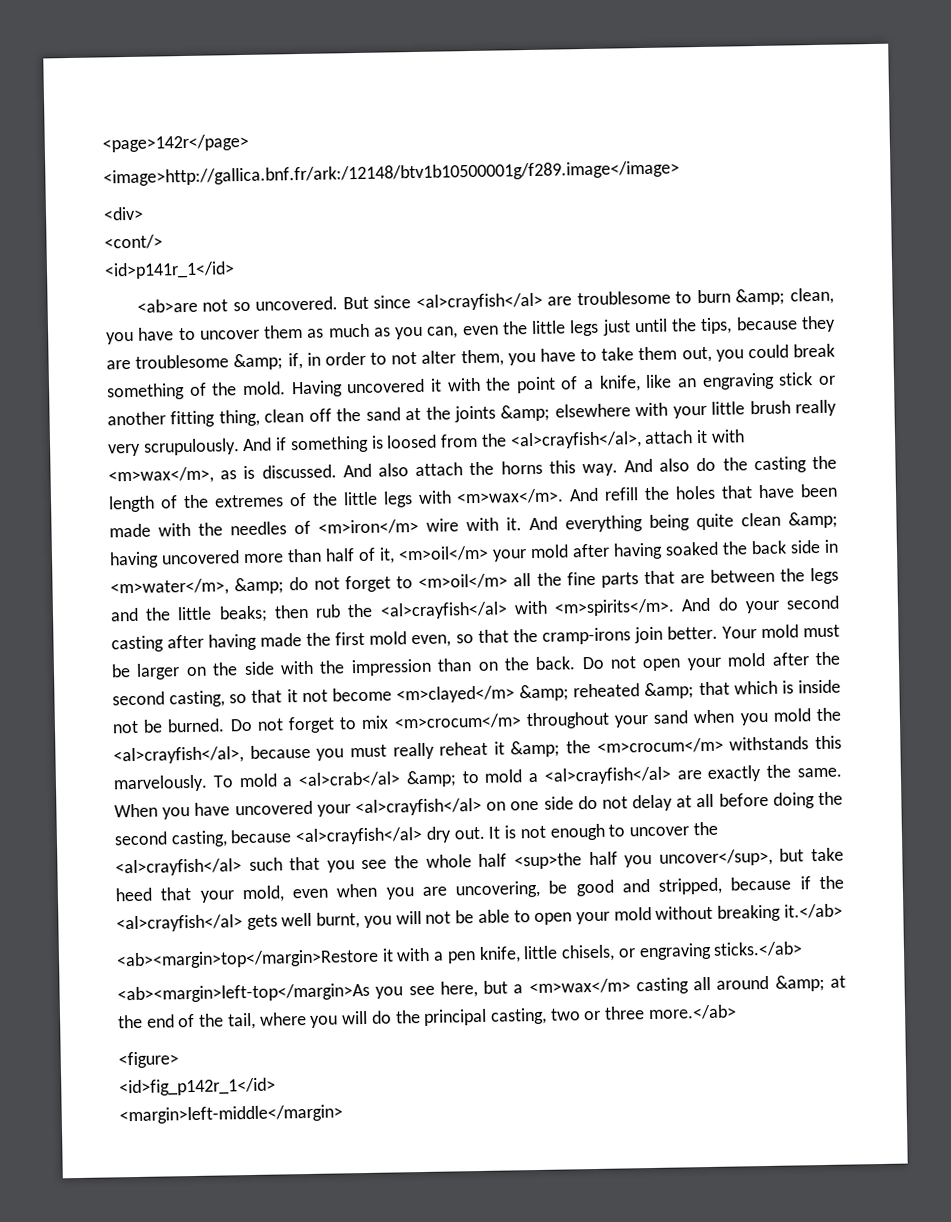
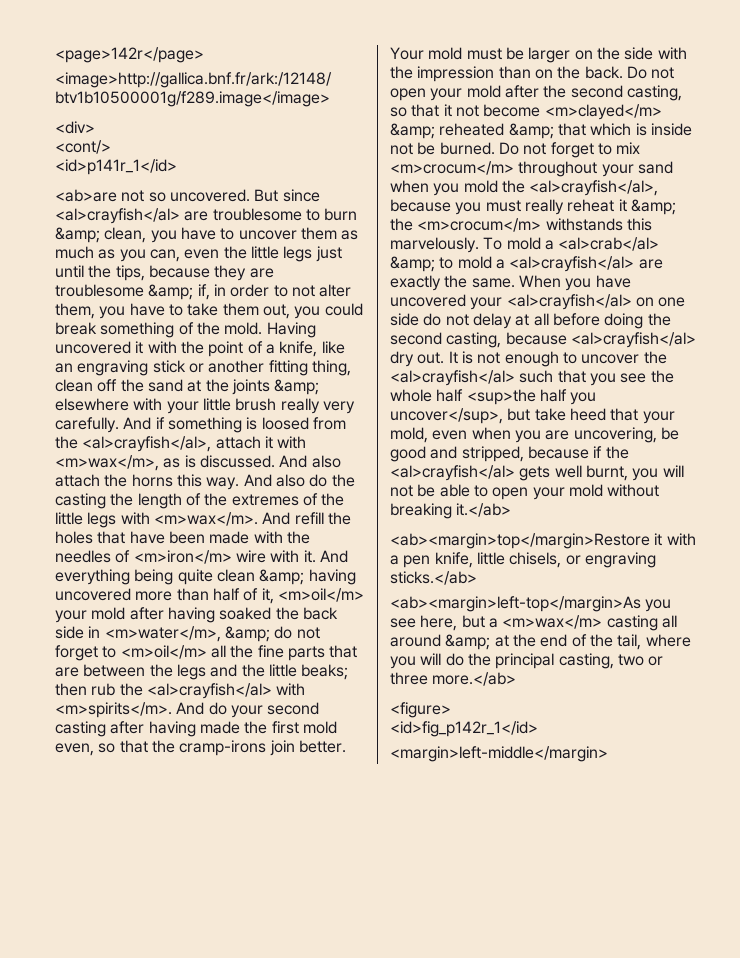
[142,438,240,456] scrupulously. -> [55,417,119,433] carefully.

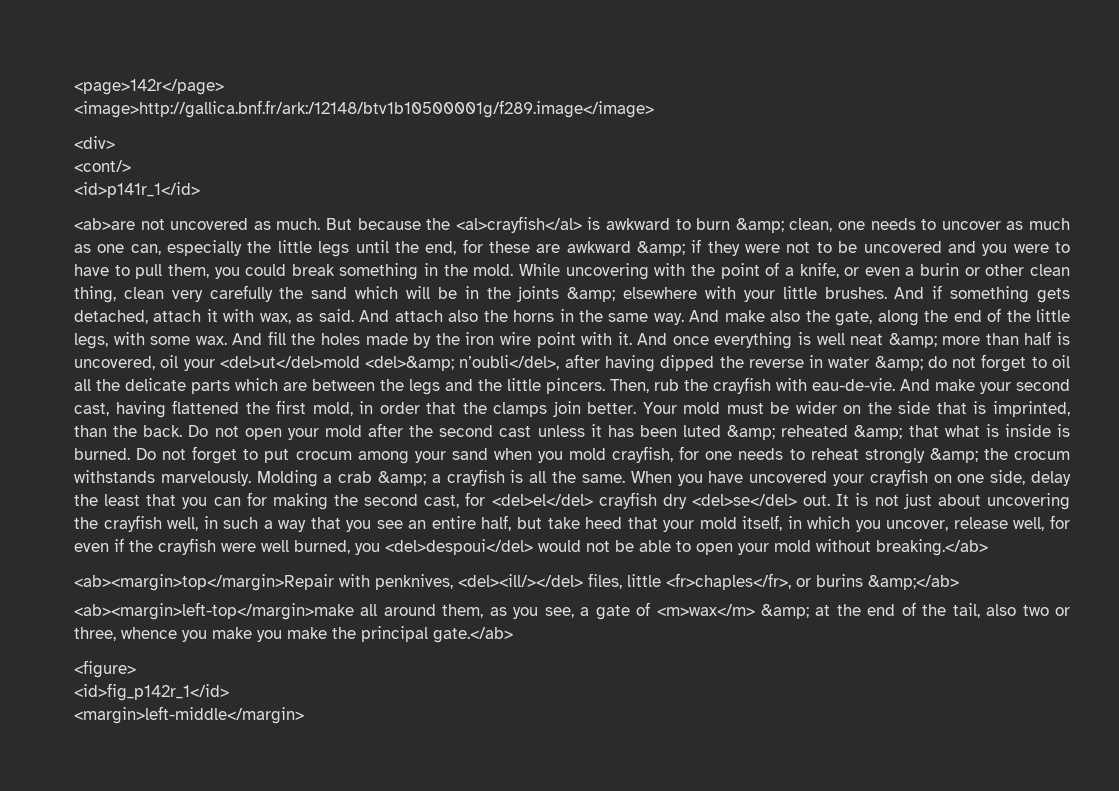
[148,189,320,202] [55,208,302,224] so uncovered. But since <al>crayfish</al> are troublesome -> [170,216,671,233] uncovered as much. But because the <al>crayfish</al> is awkward
[150,227,337,243] you have to uncover them -> [838,218,1001,230] one needs to uncover
[119,246,342,262] you can, even the little legs just -> [97,240,350,257] one can, especially the little legs
[115,265,274,281] [55,284,352,300] [55,303,290,319] tips, because they are troublesome &amp; if, in order to not alter them, you have to take them out, -> [425,239,1071,256] [74,264,209,279] end, for these are awkward &amp; if they were not to be uncovered and you were to have to pull them,
[178,322,194,335] of -> [424,263,439,276] in
[266,322,316,338] [55,341,144,354] Having uncovered it -> [519,263,649,280] While uncovering
[321,341,345,354] [55,360,351,376] [55,379,202,392] like an engraving stick or another fitting thing, clean off the sand at -> [844,263,1070,276] [74,285,479,303] or even a burin or other clean thing, clean very carefully the sand which will be in
[235,398,355,414] [55,417,346,433] [55,436,307,452] [55,455,341,471] [55,474,355,490] [55,493,345,509] [55,512,351,528] [55,531,310,544] [55,550,348,564] [55,569,356,585] [55,588,364,604] [55,607,338,623] [55,626,221,642] brush really very carefully. And if something is loosed from the <al>crayfish</al>, attach it with <m>wax</m>, as is discussed. And also attach the horns this way. And also do the casting the length of the extremes of the little legs with <m>wax</m>. And refill the holes that have been made with the needles of <m>iron</m> wire with it. And everything being quite clean &amp; having uncovered more than half of it, <m>oil</m> your mold after having soaked the back side in <m>water</m>, -> [824,285,1071,303] [74,308,1070,326] [74,331,1071,349] [74,354,870,372] brushes. And if something gets detached, attach it with wax, as said. And attach also the horns in the same way. And make also the gate, along the end of the little legs, with some wax. And fill the holes made by the iron wire point with it. And once everything is well neat &amp; more than half is uncovered, oil your <del>ut</del>mold <del>&amp; n’oubli</del>, after having dipped the reverse in water
[120,645,358,661] <m>oil</m> all the fine parts that -> [1052,355,1071,368] [74,378,278,394] oil all the delicate parts which
[301,664,349,680] [55,683,306,699] [55,702,320,718] [55,721,337,737] [55,743,116,756] beaks; then rub the <al>crayfish</al> with <m>spirits</m>. And do your second casting after having made the first mold even, so -> [546,377,1070,394] [74,400,420,418] pincers. Then, rub the crayfish with eau-de-vie. And make your second cast, having flattened the first mold, in order
[179,740,267,756] cramp-irons -> [493,402,548,417] clamps
[528,47,571,63] larger -> [795,401,837,414] wider
[657,47,687,60] [390,66,553,82] with the impression than on -> [936,401,1070,417] [74,425,107,437] that is imprinted, than
[626,85,682,101] [390,104,662,120] casting, so that it not become <m>clayed</m> -> [499,424,721,437] cast unless it has been luted
[590,123,632,136] which -> [944,425,980,437] what
[390,142,436,155] not be -> [1057,424,1070,437] is
[616,142,641,154] [390,161,598,177] mix <m>crocum</m> throughout -> [264,449,409,464] put crocum among
[501,180,659,196] [390,199,676,215] [390,218,652,232] [390,237,660,253] [390,256,663,272] [390,275,441,291] the <al>crayfish</al>, because you must really reheat it &amp; the <m>crocum</m> withstands this marvelously. To mold a <al>crab</al> &amp; to mold a <al>crayfish</al> are exactly -> [612,446,1071,464] [74,469,547,487] crayfish, for one needs to reheat strongly &amp; the crocum withstands marvelously. Molding a crab &amp; a crayfish is all
[506,294,632,310] <al>crayfish</al> -> [869,469,928,486] crayfish
[390,313,671,329] [390,332,696,348] [390,351,667,367] [390,370,674,386] [390,389,597,405] [390,408,503,424] side do not delay at all before doing the second casting, because <al>crayfish</al> dry out. It is not enough to uncover the <al>crayfish</al> such that you see the whole half <sup>the half you uncover</sup>, -> [990,470,1072,486] [74,492,1070,510] [74,515,512,532] side, delay the least that you can for making the second cast, for <del>el</del> crayfish dry <del>se</del> out. It is not just about uncovering the crayfish well, in such a way that you see an entire half,
[390,427,679,443] [390,446,629,462] [390,465,684,481] mold, even when you are uncovering, be good and stripped, because if the <al>crayfish</al> gets well burnt, you will -> [699,515,1071,532] [74,538,581,555] mold itself, in which you uncover, release well, for even if the crayfish were well burned, you <del>despoui</del> would
[390,503,512,519] [390,533,696,549] [390,552,656,568] [390,571,477,585] [390,596,672,612] [390,615,677,631] [390,634,441,647] breaking it.</ab> // <ab><margin>top</margin>Restore it with a pen knife, little chisels, or engraving sticks.</ab> // <ab><margin>left-top</margin>As you see here, but a <m>wax</m> casting all around -> [876,539,988,556] [74,573,959,591] [74,602,755,620] breaking.</ab> // <ab><margin>top</margin>Repair with penknives, <del><ill/></del> files, little <fr>chaples</fr>, or burins &amp;</ab> // <ab><margin>left-top</margin>make all around them, as you see, a gate of <m>wax</m>
[645,634,691,647] [390,653,664,669] [390,672,517,686] where you will do the principal casting, two or three more.</ab> -> [986,604,1071,616] [74,626,513,643] also two or three, whence you make you make the principal gate.</ab>

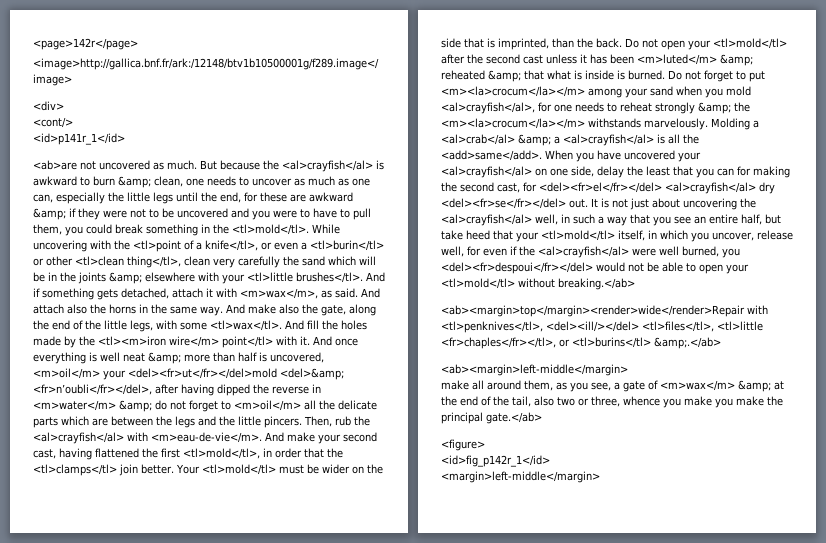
[473,264,514,276] mold. -> [232,224,309,235] <tl>mold</tl>.
[720,263,760,279] point -> [133,240,181,252] <tl>point
[799,262,839,278] knife, -> [205,240,258,251] knife</tl>,
[920,263,960,276] burin -> [310,240,384,251] <tl>burin</tl>
[1029,264,1070,276] [74,286,116,303] clean thing, -> [75,256,181,268] <tl>clean thing</tl>,
[782,286,887,299] little brushes. -> [247,272,363,283] <tl>little brushes</tl>.
[259,313,291,324] wax, -> [240,288,318,299] <m>wax</m>,
[195,336,227,345] wax. -> [210,320,282,331] <tl>wax</tl>.
[465,332,576,348] iron wire point -> [98,336,273,348] <tl><m>iron wire</m> point</tl>
[160,355,560,371] oil your <del>ut</del>mold <del>&amp; n’oubli</del>, -> [33,368,344,380] [33,384,152,395] <m>oil</m> your <del><fr>ut</fr></del>mold <del>&amp; <fr>n’oubli</fr></del>,
[828,357,870,368] water -> [33,400,116,411] <m>water</m>
[1052,355,1071,368] oil -> [234,400,301,411] <m>oil</m>
[713,377,895,394] crayfish with eau-de-vie. -> [33,432,262,444] <al>crayfish</al> with <m>eau-de-vie</m>.
[312,402,353,416] mold, -> [183,448,260,459] <tl>mold</tl>,
[493,402,548,417] clamps -> [33,464,117,476] <tl>clamps</tl>
[683,402,721,414] mold -> [201,464,276,475] <tl>mold</tl>
[324,425,362,437] mold -> [713,38,787,49] <tl>mold</tl>
[683,425,721,437] luted -> [637,54,717,65] <m>luted</m>
[295,451,352,460] crocum -> [441,86,585,97] <m><la>crocum</la></m>
[612,446,674,463] crayfish, -> [441,102,535,114] <al>crayfish</al>,
[1014,451,1071,460] crocum -> [441,118,585,129] <m><la>crocum</la></m>
[338,471,373,483] crab -> [441,134,515,145] <al>crab</al>
[446,469,505,486] crayfish -> [563,134,654,146] <al>crayfish</al>
[581,474,625,483] same. -> [441,150,542,161] <add>same</add>.
[869,469,928,486] crayfish -> [441,166,532,178] <al>crayfish</al>
[491,492,797,509] <del>el</del> crayfish dry <del>se</del> -> [539,182,775,194] [441,198,566,209] <del><fr>el</fr></del> <al>crayfish</al> dry <del><fr>se</fr></del>
[103,515,162,532] crayfish -> [441,214,532,226] <al>crayfish</al>
[699,517,737,529] mold -> [541,230,615,241] <tl>mold</tl>
[158,538,216,555] crayfish -> [538,246,629,258] <al>crayfish</al>
[385,539,533,555] <del>despoui</del> -> [441,262,593,274] <del><fr>despoui</fr></del>
[774,540,811,552] mold -> [441,278,515,289] <tl>mold</tl>
[74,573,959,591] [74,602,354,620] <ab><margin>top</margin>Repair with penknives, <del><ill/></del> files, little <fr>chaples</fr>, or burins &amp;</ab> // <ab><margin>left-top</margin>make -> [441,305,768,317] [441,321,763,333] [441,337,721,349] [441,364,628,376] [441,380,469,390] <ab><margin>top</margin><render>wide</render>Repair with <tl>penknives</tl>, <del><ill/></del> <tl>files</tl>, <tl>little <fr>chaples</fr></tl>, or <tl>burins</tl> &amp;.</ab> // <ab><margin>left-middle</margin> // make

